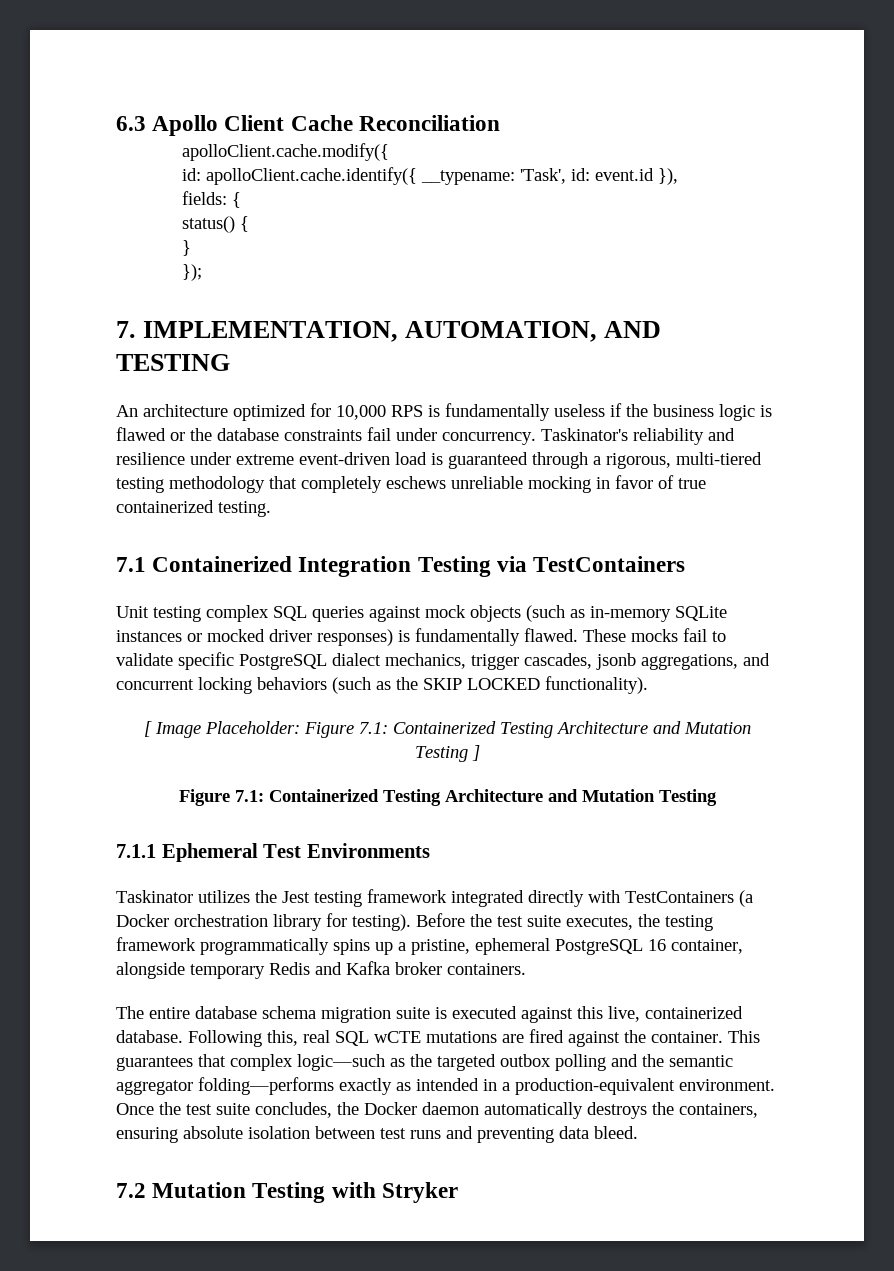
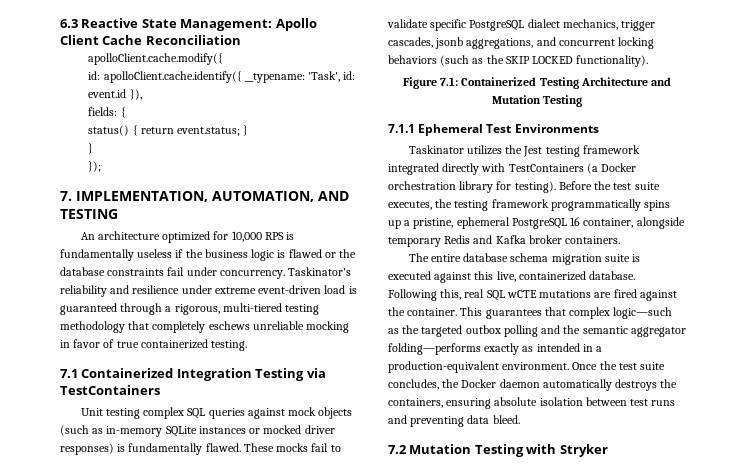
(146, 123) none -> [81,18,273,31] Reactive State Management:
(250, 224) none -> [140,125,249,136] return event.status; }
[143,721,751,738] [414,745,480,762] // [ Image Placeholder: Figure 7.1: Containerized Testing Architecture and Mutation Testing ] -> (649, 61) none

